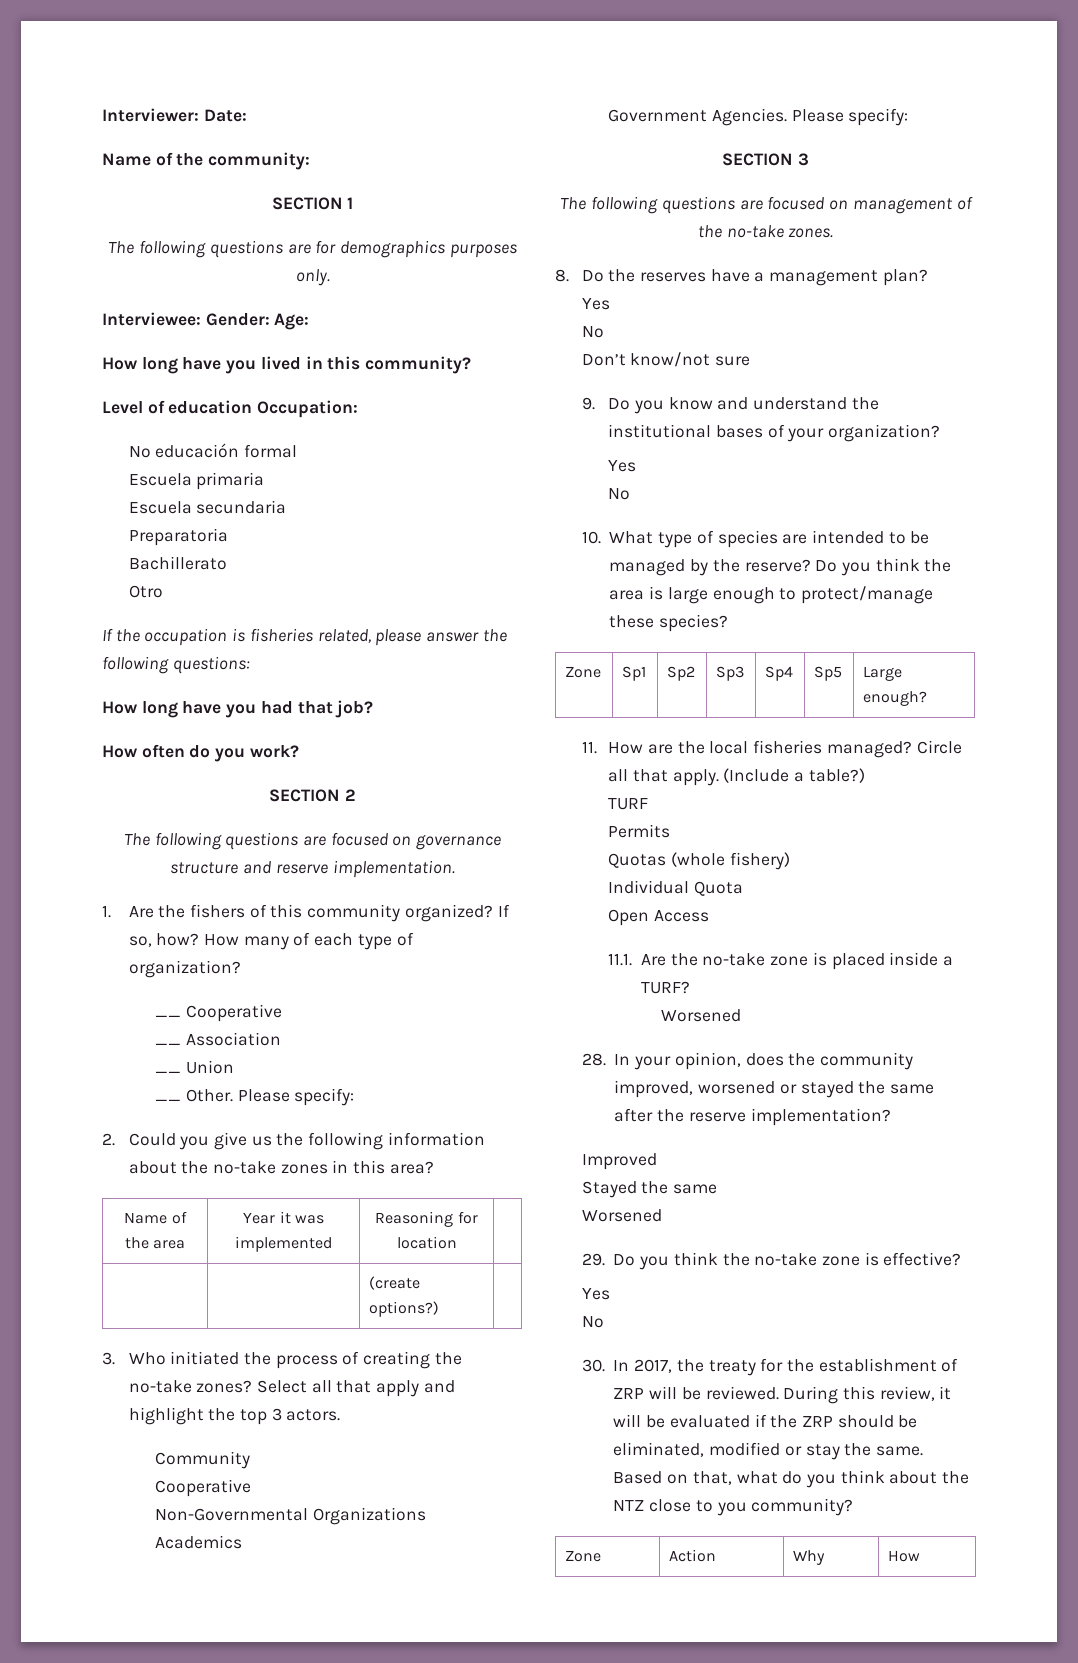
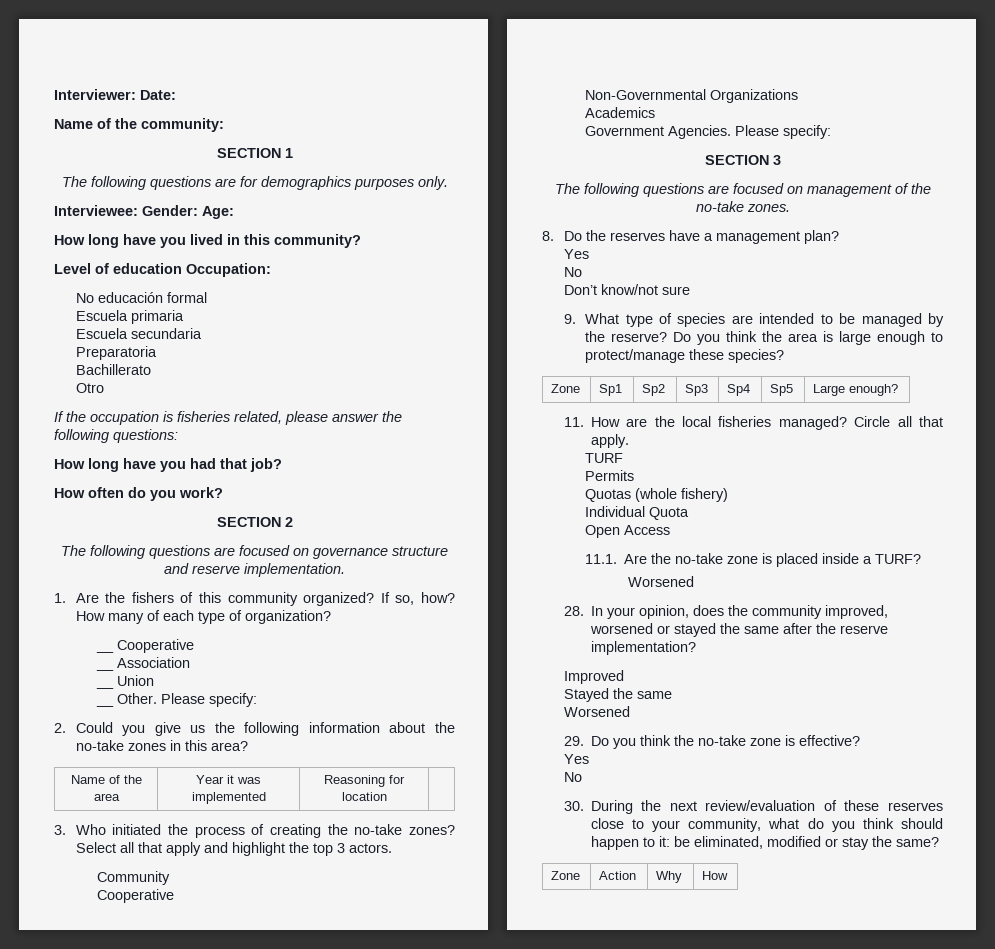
[369,1276,421,1290] [369,1301,440,1317] // | | (create options?) | -> (387, 796) none
[608,397,879,414] [608,424,941,442] [608,460,637,472] [608,488,631,500] [581,531,601,544] Do you know and understand the institutional bases of your organization? // Yes // No // 10. -> (576, 319) none
[723,768,865,783] (Include a table?) -> (629, 441) none
[613,1358,959,1376] [613,1386,952,1404] [613,1414,894,1428] In 2017, the treaty for the establishment of ZRP will be reviewed. During this review, it will be evaluated if the ZRP should -> [590,800,943,814] [590,818,943,832] [590,836,670,850] During the next review/evaluation of these reserves close to your community, what do you think should happen to it:
[875,1446,923,1456] [613,1470,970,1488] [613,1498,854,1516] same. Based on that, what do you think about the NTZ close to you community? -> [895,837,939,847] same?

